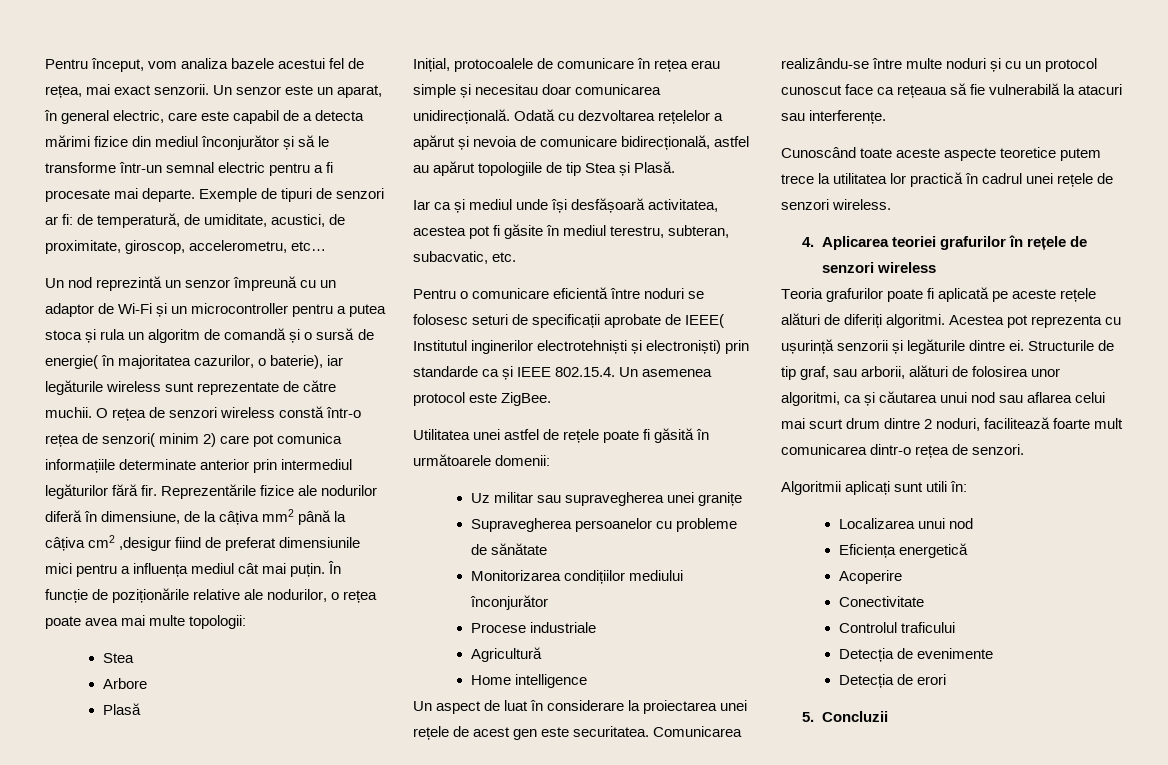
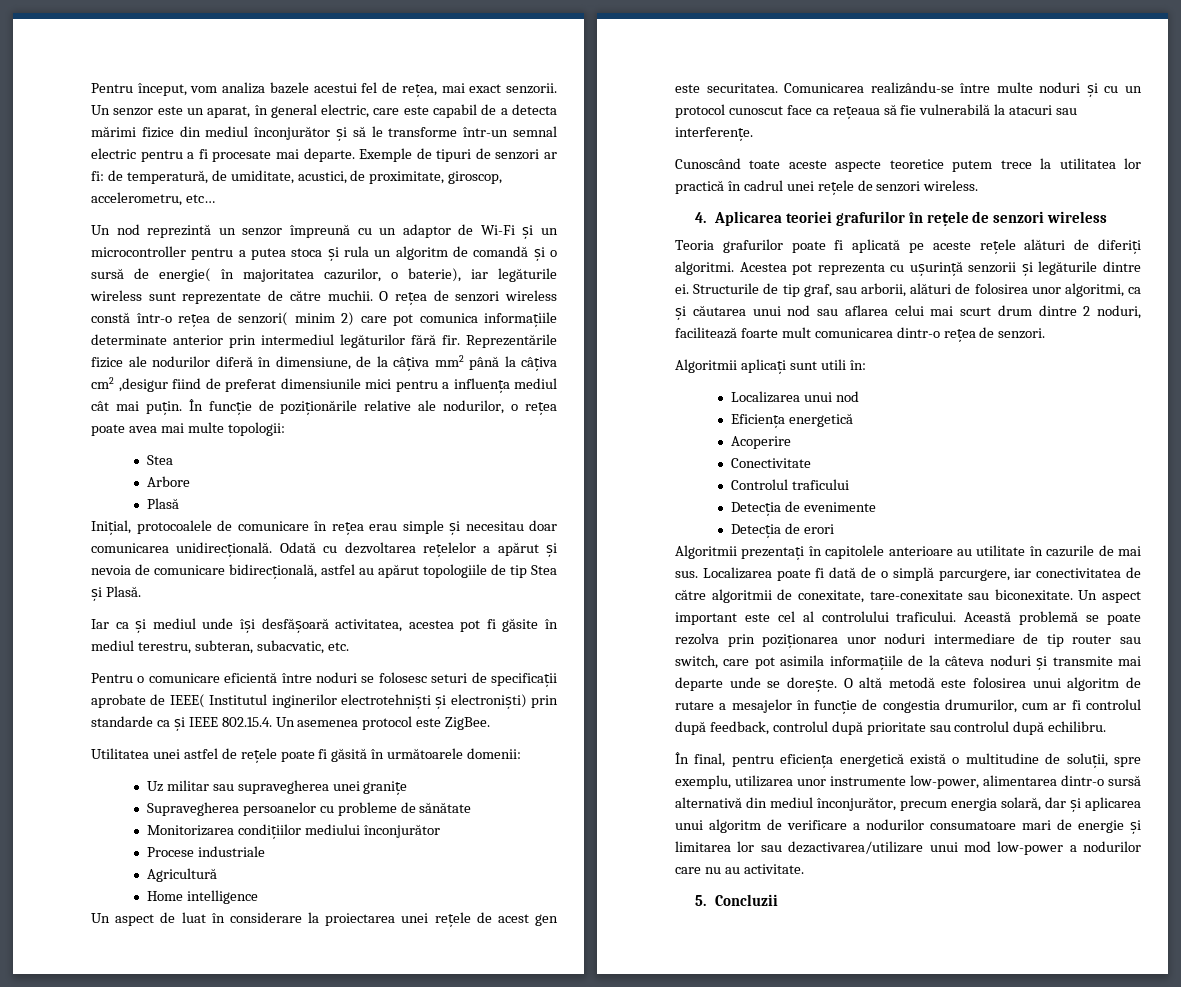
(946, 679) none -> [675,545,1141,560] [675,567,1141,581] [675,589,1141,603] [675,611,1141,625] [675,633,1141,648] [675,655,1141,670] [675,677,1141,692] [675,699,1141,714] [675,721,1107,735] [675,752,1141,768] [675,775,1141,789] [675,797,1141,812] [675,819,1141,834] [675,841,1141,855] [675,864,804,874] // Algoritmii prezentați în capitolele anterioare au utilitate în cazurile de mai sus. Localizarea poate fi dată de o simplă parcurgere, iar conectivitatea de către algoritmii de conexitate, tare-conexitate sau biconexitate. Un aspect important este cel al controlului traficului. Această problemă se poate rezolva prin poziționarea unor noduri intermediare de tip router sau switch, care pot asimila informațiile de la câteva noduri și transmite mai departe unde se dorește. O altă metodă este folosirea unui algoritm de rutare a mesajelor în funcție de congestia drumurilor, cum ar fi controlul după feedback, controlul după prioritate sau controlul după echilibru. // În final, pentru eficiența energetică există o multitudine de soluții, spre exemplu, utilizarea unor instrumente low-power, alimentarea dintr-o sursă alternativă din mediul înconjurător, precum energia solară, dar și aplicarea unui algoritm de verificare a nodurilor consumatoare mari de energie și limitarea lor sau dezactivarea/utilizare unui mod low-power a nodurilor care nu au activitate.

